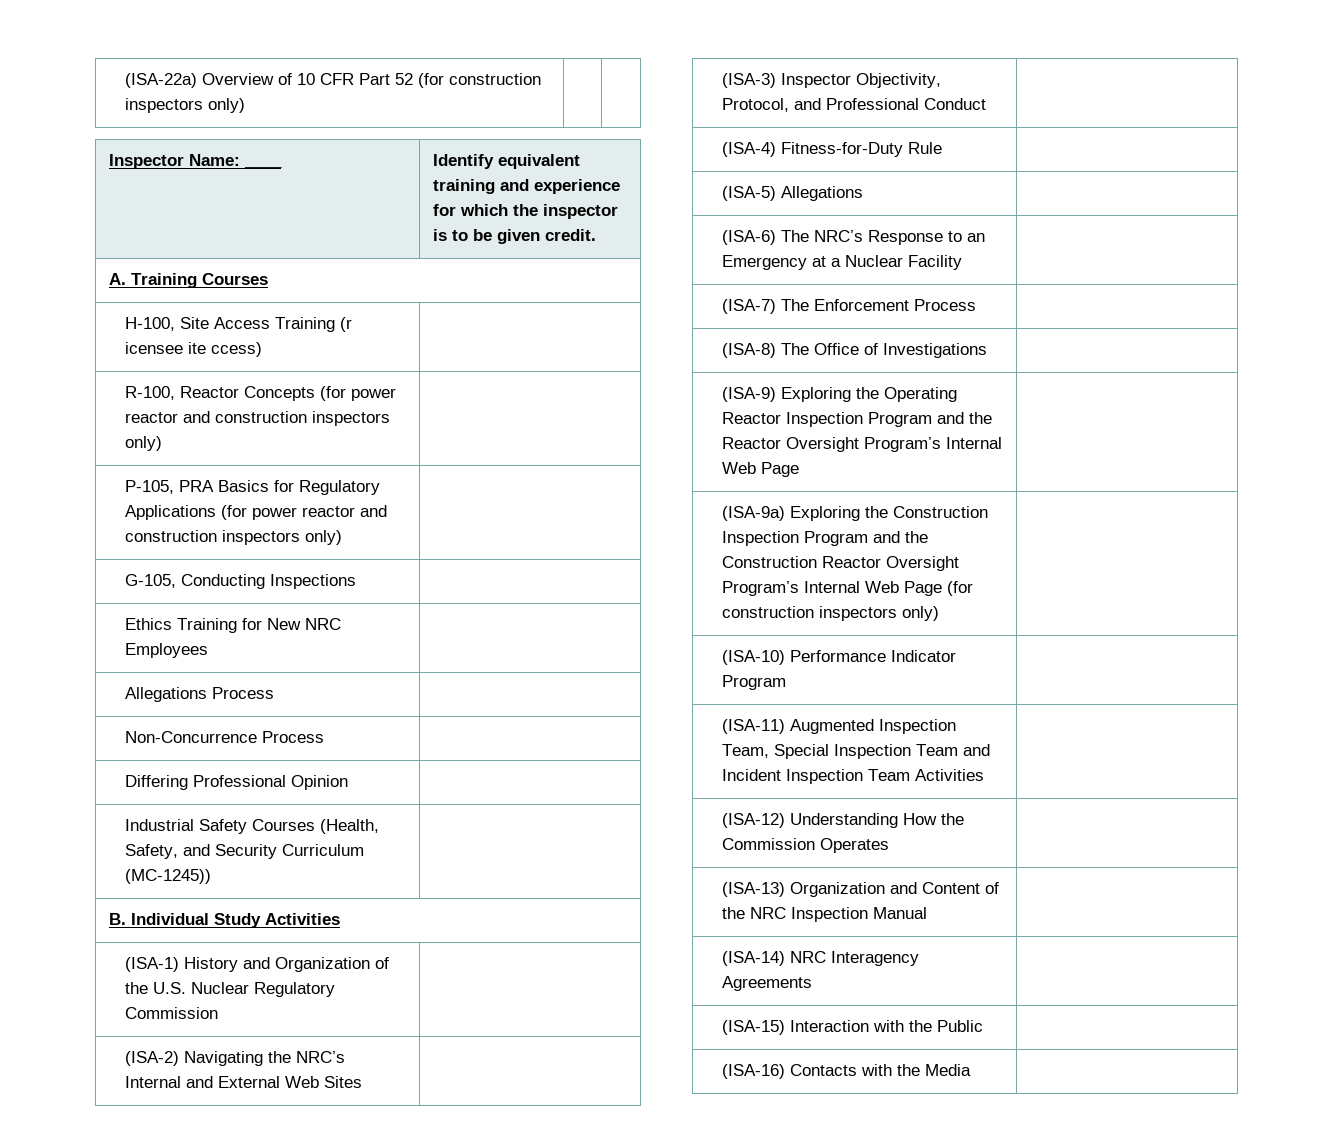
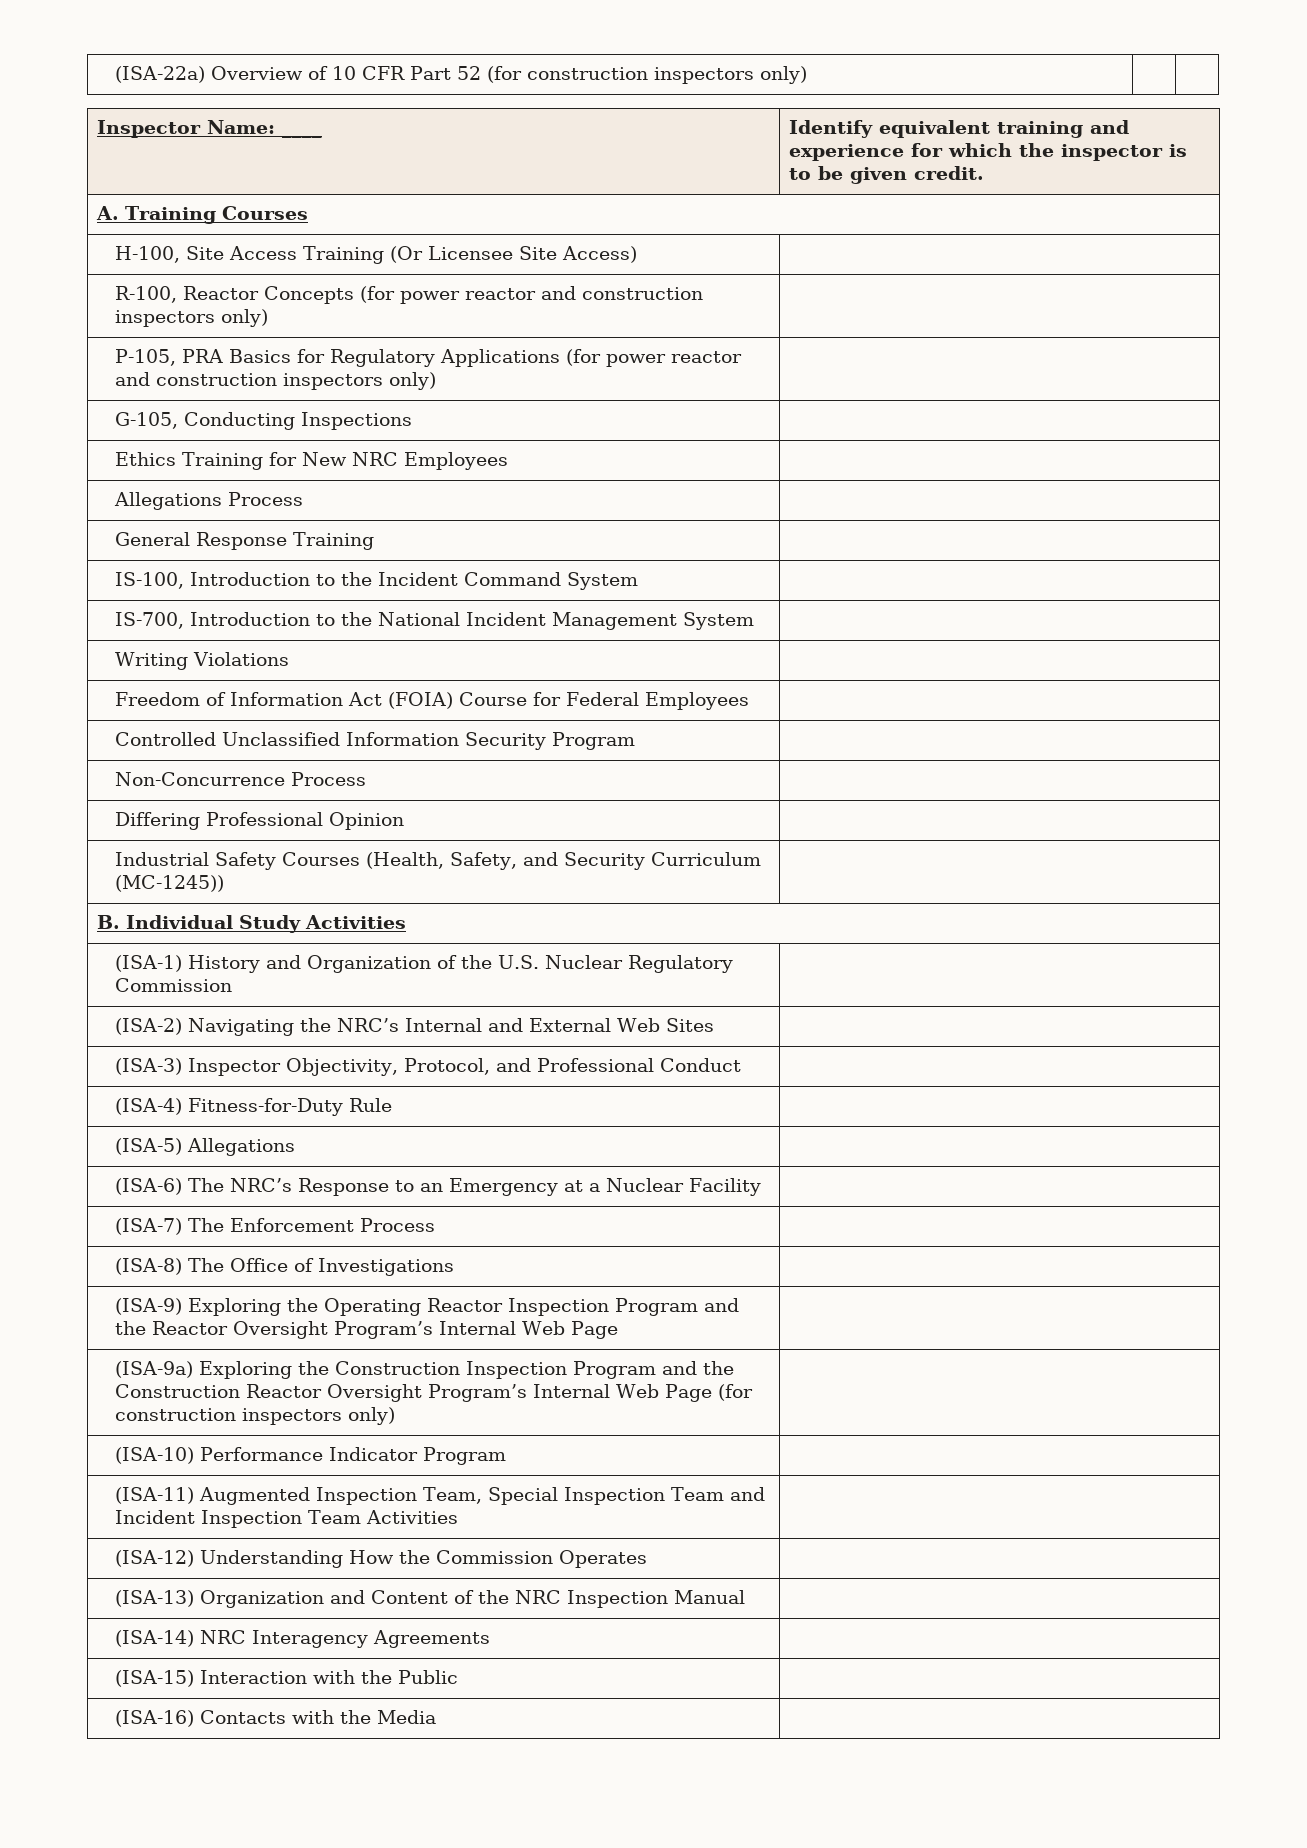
[340,317,353,332] [125,342,263,357] (r icensee ite ccess) -> [389,246,637,263] (Or Licensee Site Access)
(275, 693) none -> [114,532,374,550] [114,572,638,590] [114,612,754,630] [114,652,289,670] [114,692,749,710] [114,732,635,750] // General Response Training | // IS-100, Introduction to the Incident Command System | // IS-700, Introduction to the National Incident Management System | // Writing Violations | // Freedom of Information Act (FOIA) Course for Federal Employees | // Controlled Unclassified Information Security Program |

